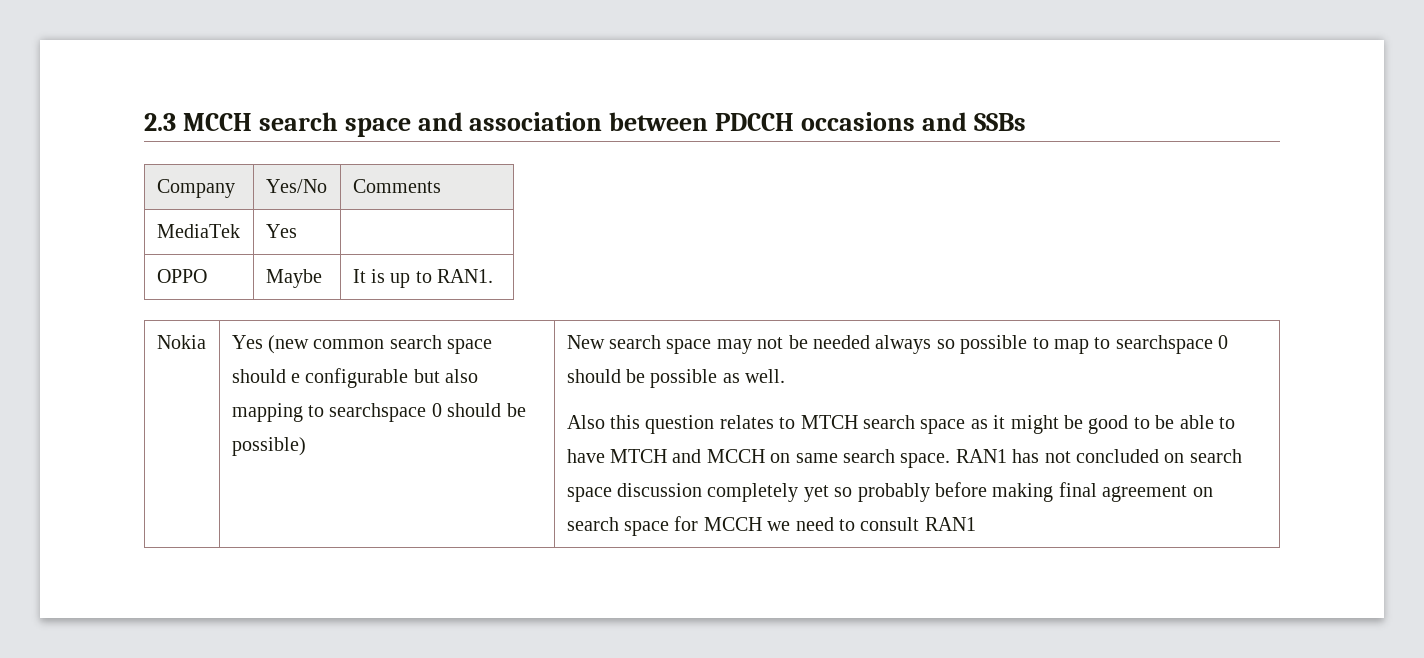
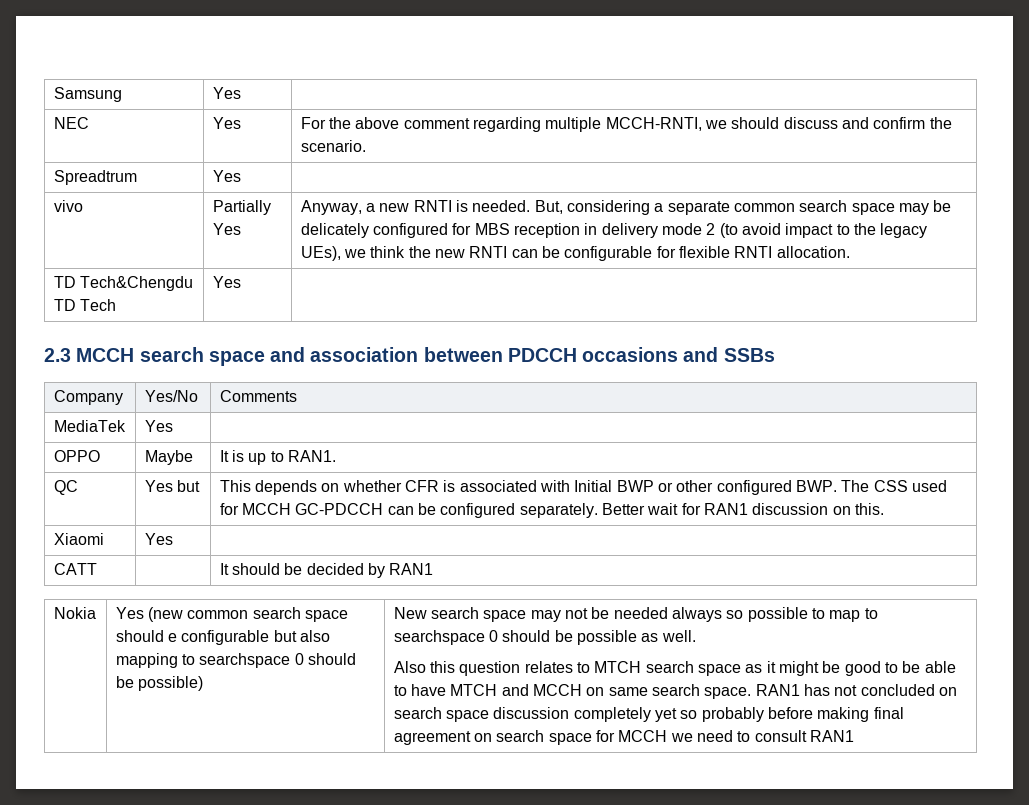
(144, 122) none -> [53,87,122,102] [212,87,241,99] [53,117,89,129] [212,117,241,129] [300,117,952,132] [300,140,366,152] [53,170,137,185] [212,170,241,182] [53,200,83,212] [212,200,271,215] [212,223,241,235] [300,200,952,215] [300,223,928,238] [300,246,850,261] [53,276,194,291] [53,299,117,311] [212,276,241,288] Samsung | Yes | // NEC | Yes | For the above comment regarding multiple MCCH-RNTI, we should discuss and confirm the scenario. // Spreadtrum | Yes | // vivo | Partially Yes | Anyway, a new RNTI is needed. But, considering a separate common search space may be delicately configured for MBS reception in delivery mode 2 (to avoid impact to the legacy UEs), we think the new RNTI can be configurable for flexible RNTI allocation. // TD Tech&Chengdu TD Tech | Yes | //
(494, 276) none -> [53,480,78,495] [144,480,201,492] [219,480,947,495] [219,503,884,518] [53,533,104,545] [144,533,173,545] [53,563,97,575] [219,563,434,578] // QC | Yes but | This depends on whether CFR is associated with Initial BWP or other configured BWP. The CSS used for MCCH GC-PDCCH can be configured separately. Better wait for RAN1 discussion on this. // Xiaomi | Yes | // CATT | | It should be decided by RAN1

